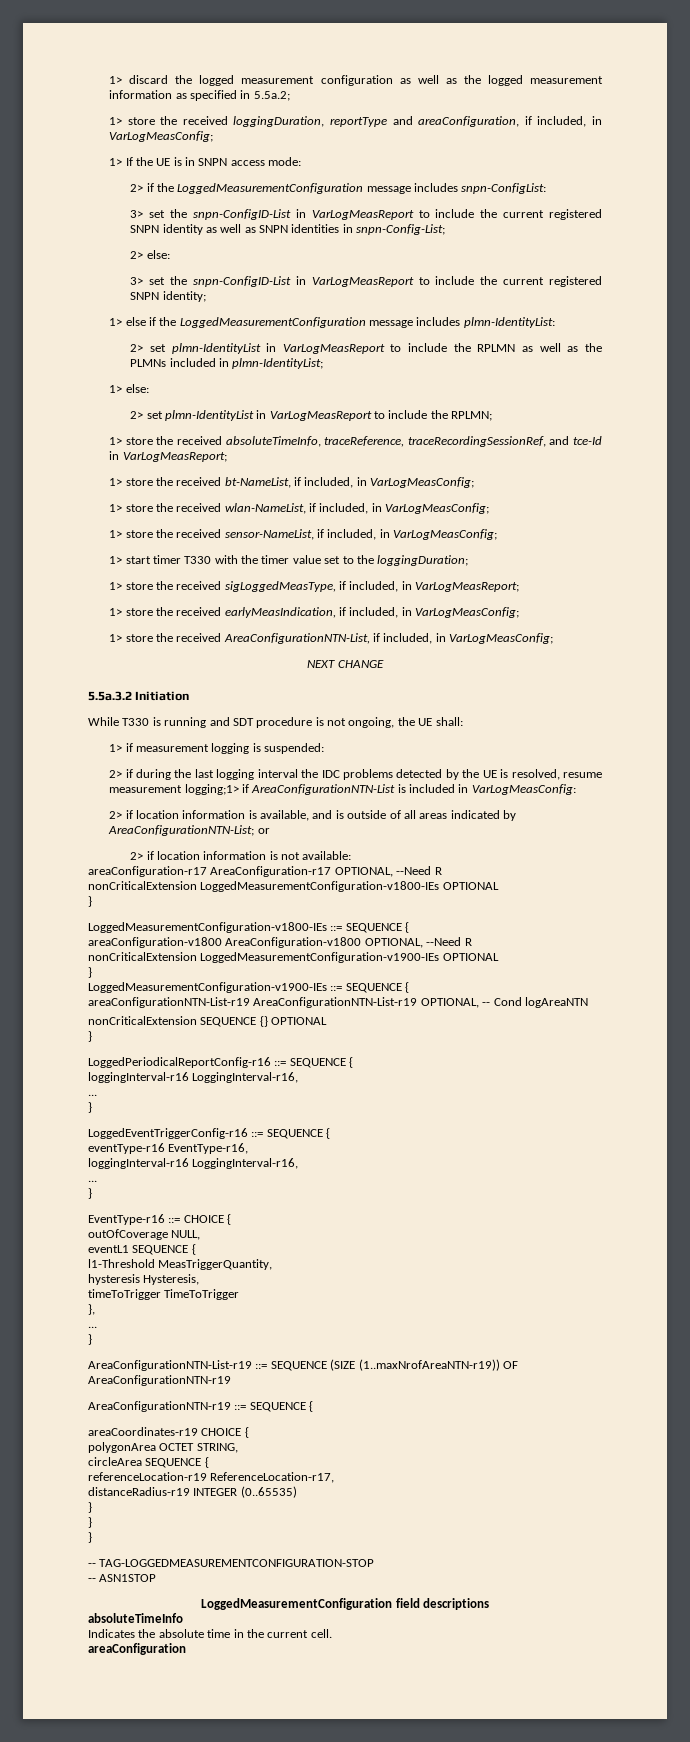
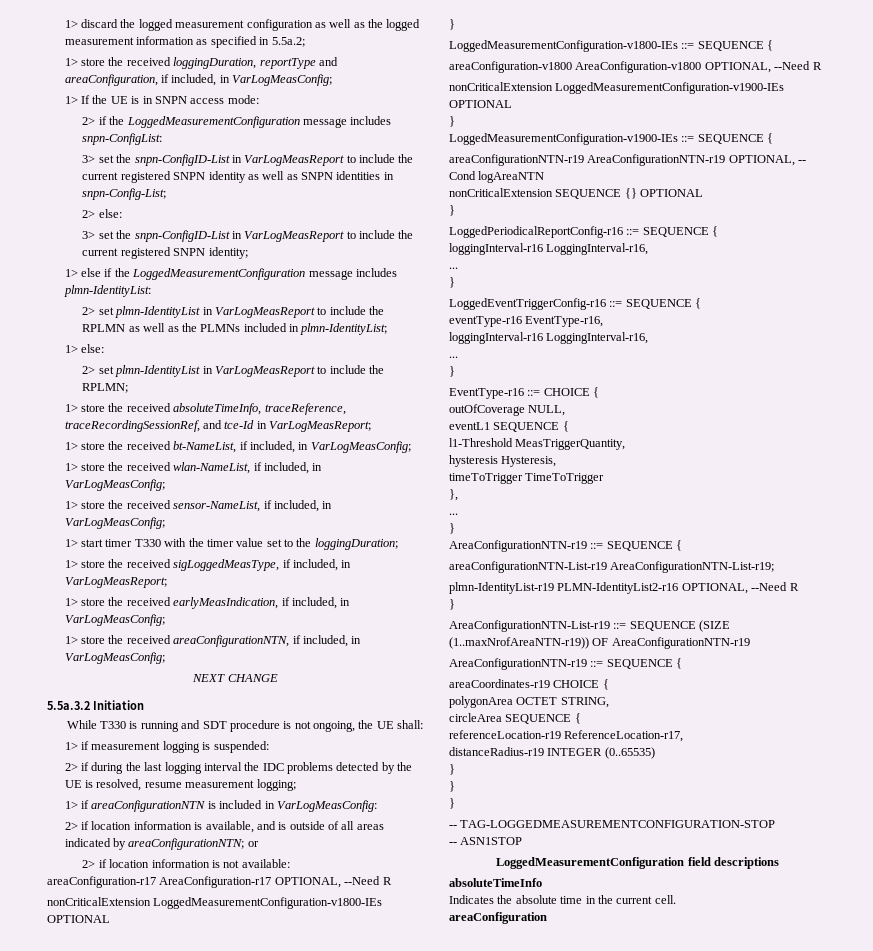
[223,633,370,644] AreaConfigurationNTN-List, -> [173,635,290,647] areaConfigurationNTN,
[184,784,396,795] logging;1> if AreaConfigurationNTN-List -> [256,779,296,791] [64,800,206,812] logging; // 1> if areaConfigurationNTN
[108,825,255,836] AreaConfigurationNTN-List; -> [128,838,245,850] areaConfigurationNTN;
[88,997,418,1008] areaConfigurationNTN-List-r19 AreaConfigurationNTN-List-r19 -> [449,154,726,166] areaConfigurationNTN-r19 AreaConfigurationNTN-r19
(92, 1339) none -> [449,540,683,552] [449,561,775,573] [449,582,799,594] [449,599,455,610] // AreaConfigurationNTN-r19 ::= SEQUENCE { // areaConfigurationNTN-List-r19 AreaConfigurationNTN-List-r19; // plmn-IdentityList-r19 PLMN-IdentityList2-r16 OPTIONAL, --Need R // }

